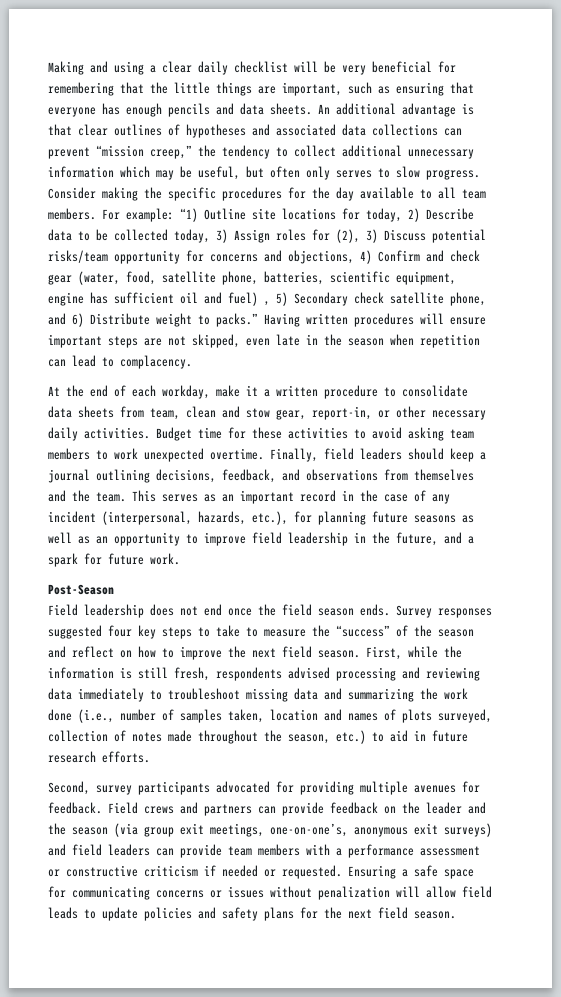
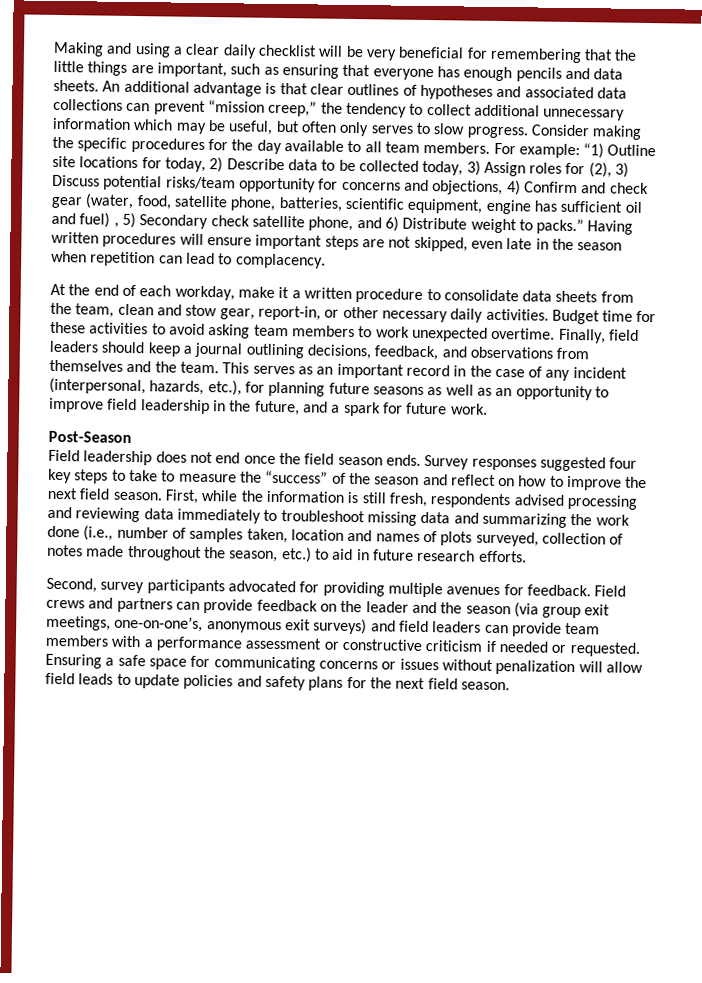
(144, 412) none -> [50,302,72,315] the

